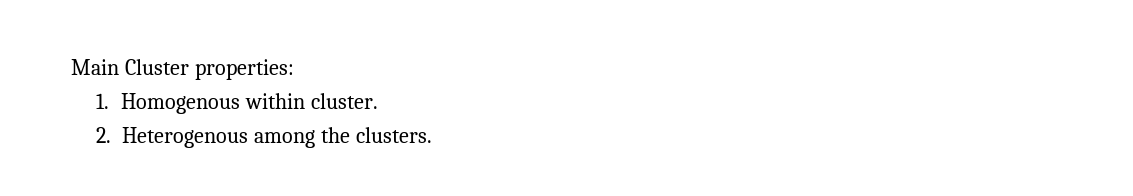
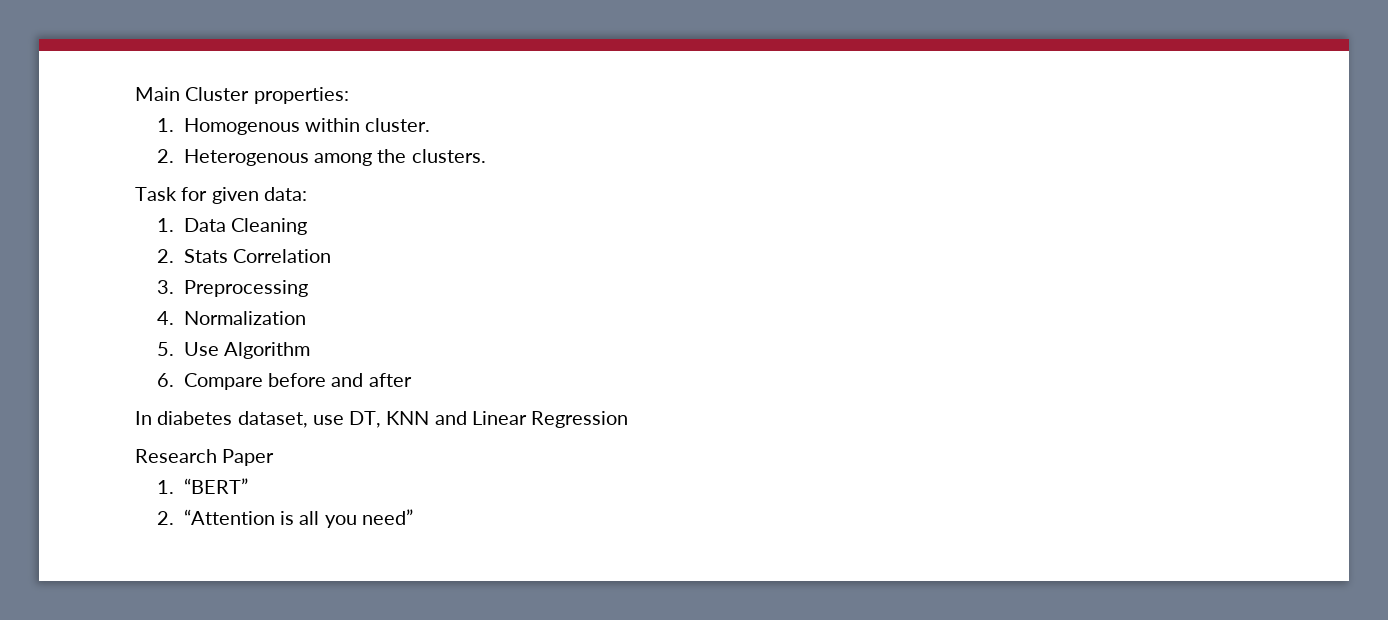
(432, 135) none -> [135,187,307,204] [157,218,308,235] [157,249,332,263] [157,280,308,297] [157,311,306,325] [157,342,311,359] [157,373,412,390] [135,411,629,428] [135,449,275,466] [157,478,248,494] [157,509,413,528] // Task for given data: // 1. Data Cleaning // 2. Stats Correlation // 3. Preprocessing // 4. Normalization // 5. Use Algorithm // 6. Compare before and after // In diabetes dataset, use DT, KNN and Linear Regression // Research Paper // 1. “BERT” // 2. “Attention is all you need”

